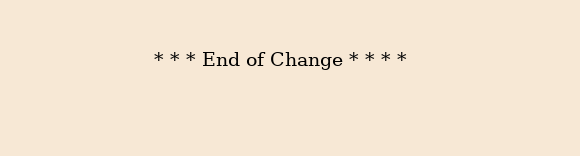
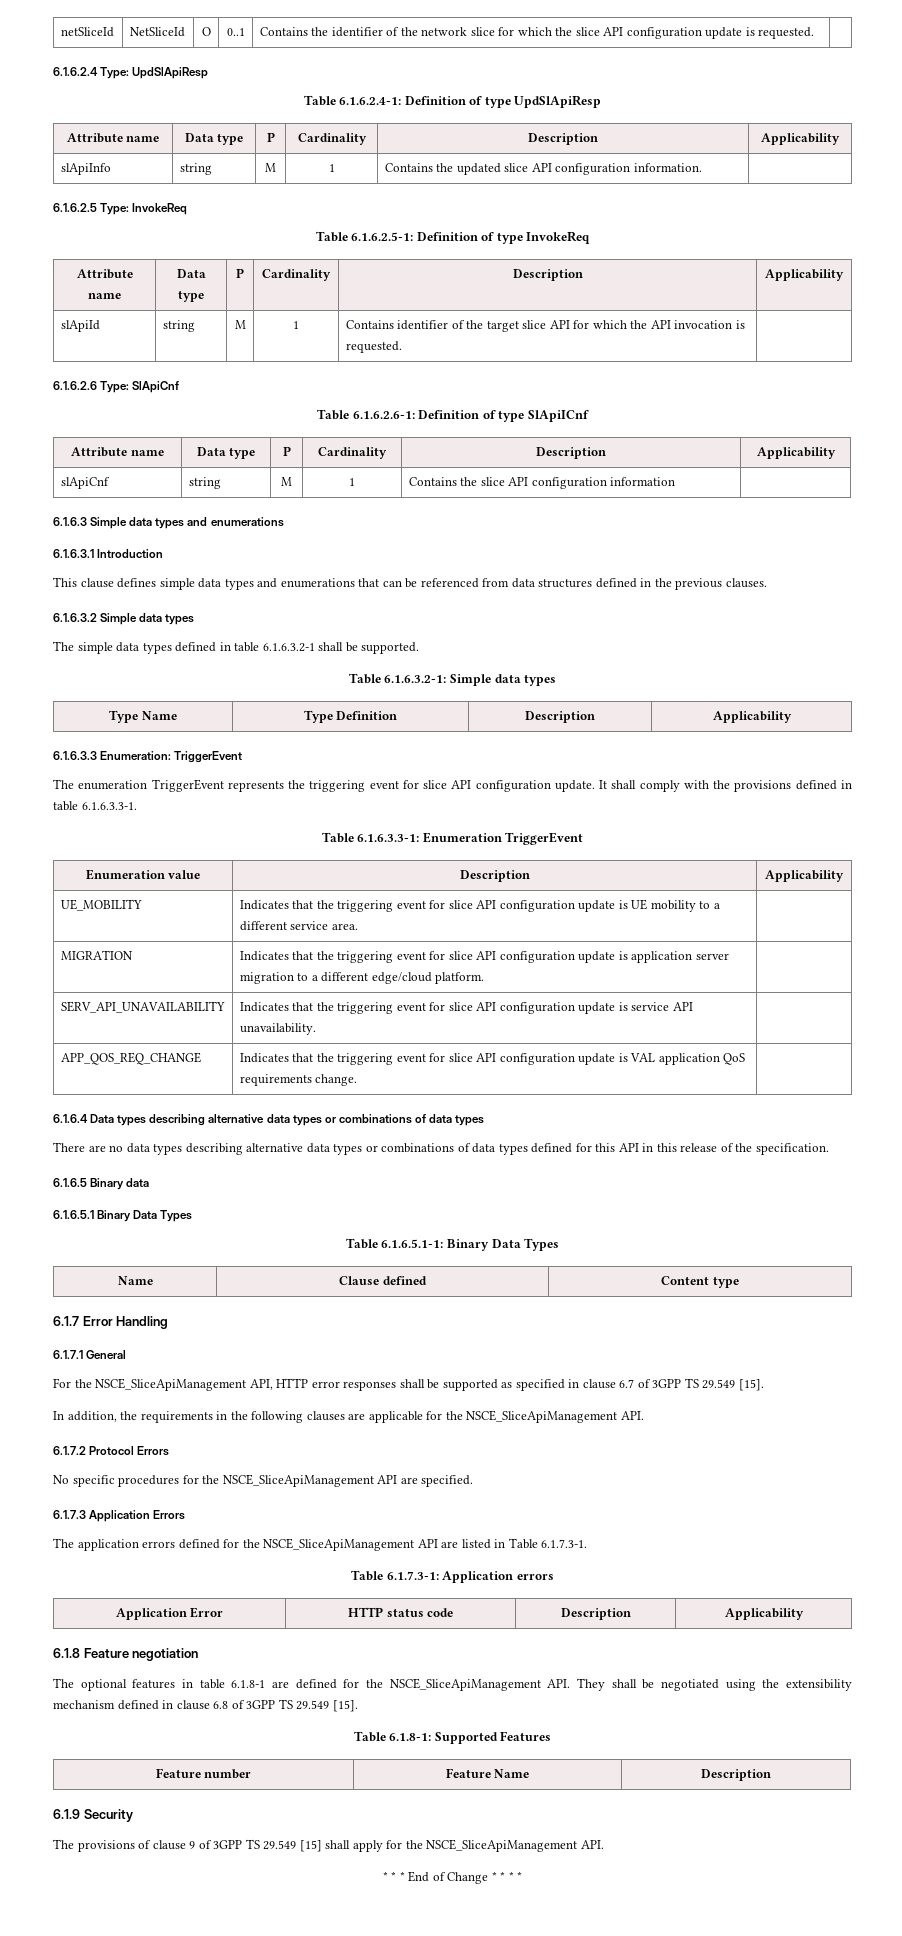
(154, 59) none -> [60,27,114,37] [129,27,185,37] [201,27,211,36] [226,28,245,36] [259,27,815,39] [53,67,209,79] [303,95,602,108] [66,133,160,143] [184,133,244,145] [266,132,275,142] [297,133,367,145] [528,133,598,145] [761,133,841,145] [60,163,111,175] [179,163,212,175] [265,163,276,172] [328,164,335,172] [384,163,702,175] [53,203,188,215] [315,231,591,244] [76,269,133,279] [88,293,121,299] [176,269,206,278] [178,290,204,302] [236,268,244,278] [262,269,331,281] [512,269,583,281] [765,269,845,281] [60,320,100,332] [162,320,195,332] [234,320,246,329] [293,321,299,329] [345,320,745,332] [345,341,402,353] [53,381,180,393] [317,409,589,422] [71,447,164,457] [196,447,256,459] [282,446,291,456] [318,447,387,459] [536,447,606,459] [756,447,836,459] [60,477,110,489] [188,477,221,489] [281,477,292,486] [349,478,355,486] [408,477,676,489] [53,517,284,529] [53,549,164,558] [53,577,767,590] [53,613,195,625] [53,641,420,654] [348,673,557,686] [109,710,177,723] [303,710,398,723] [525,711,595,723] [712,711,792,723] [53,751,243,763] [53,779,853,792] [53,801,137,811] [321,832,584,845] [85,869,201,880] [459,870,530,882] [765,870,845,882] [60,899,142,911] [239,899,720,912] [239,921,358,931] [60,950,133,960] [239,951,729,963] [239,972,485,984] [60,1001,225,1013] [239,1002,693,1014] [239,1023,316,1035] [60,1052,201,1065] [239,1053,746,1065] [239,1074,358,1086] [53,1114,485,1126] [53,1142,829,1155] [53,1178,150,1190] [53,1210,193,1222] [345,1238,560,1251] [117,1276,153,1285] [339,1276,427,1285] [661,1276,739,1288] [53,1316,169,1329] [53,1350,127,1359] [53,1378,764,1391] [53,1410,644,1423] [53,1446,170,1456] [53,1474,474,1487] [53,1510,186,1522] [53,1538,588,1551] [351,1570,554,1583] [115,1607,224,1620] [347,1607,454,1617] [560,1608,631,1620] [724,1608,804,1620] [53,1648,199,1661] [53,1678,852,1691] [53,1699,358,1712] [353,1731,552,1744] [155,1768,252,1779] [445,1768,530,1778] [701,1769,772,1781] [53,1809,133,1822] [53,1839,604,1852] netSliceId | NetSliceId | O | 0..1 | Contains the identifier of the network slice for which the slice API configuration update is requested. | // 6.1.6.2.4 Type: UpdSlApiResp // Table 6.1.6.2.4-1: Definition of type UpdSlApiResp // Attribute name | Data type | P | Cardinality | Description | Applicability // slApiInfo | string | M | 1 | Contains the updated slice API configuration information. | // 6.1.6.2.5 Type: InvokeReq // Table 6.1.6.2.5-1: Definition of type InvokeReq // Attribute name | Data type | P | Cardinality | Description | Applicability // slApiId | string | M | 1 | Contains identifier of the target slice API for which the API invocation is requested. | // 6.1.6.2.6 Type: SlApiCnf // Table 6.1.6.2.6-1: Definition of type SlApiICnf // Attribute name | Data type | P | Cardinality | Description | Applicability // slApiCnf | string | M | 1 | Contains the slice API configuration information | // 6.1.6.3 Simple data types and enumerations // 6.1.6.3.1 Introduction // This clause defines simple data types and enumerations that can be referenced from data structures defined in the previous clauses. // 6.1.6.3.2 Simple data types // The simple data types defined in table 6.1.6.3.2-1 shall be supported. // Table 6.1.6.3.2-1: Simple data types // Type Name | Type Definition | Description | Applicability // 6.1.6.3.3 Enumeration: TriggerEvent // The enumeration TriggerEvent represents the triggering event for slice API configuration update. It shall comply with the provisions defined in table 6.1.6.3.3-1. // Table 6.1.6.3.3-1: Enumeration TriggerEvent // Enumeration value | Description | Applicability // UE_MOBILITY | Indicates that the triggering event for slice API configuration update is UE mobility to a different service area. | // MIGRATION | Indicates that the triggering event for slice API configuration update is application server migration to a different edge/cloud platform. | // SERV_API_UNAVAILABILITY | Indicates that the triggering event for slice API configuration update is service API unavailability. | // APP_QOS_REQ_CHANGE | Indicates that the triggering event for slice API configuration update is VAL application QoS requirements change. | // 6.1.6.4 Data types describing alternative data types or combinations of data types // There are no data types describing alternative data types or combinations of data types defined for this API in this release of the specification. // 6.1.6.5 Binary data // 6.1.6.5.1 Binary Data Types // Table 6.1.6.5.1-1: Binary Data Types // Name | Clause defined | Content type // 6.1.7 Error Handling // 6.1.7.1 General // For the NSCE_SliceApiManagement API, HTTP error responses shall be supported as specified in clause 6.7 of 3GPP TS 29.549 [15]. // In addition, the requirements in the following clauses are applicable for the NSCE_SliceApiManagement API. // 6.1.7.2 Protocol Errors // No specific procedures for the NSCE_SliceApiManagement API are specified. // 6.1.7.3 Application Errors // The application errors defined for the NSCE_SliceApiManagement API are listed in Table 6.1.7.3-1. // Table 6.1.7.3-1: Application errors // Application Error | HTTP status code | Description | Applicability // 6.1.8 Feature negotiation // The optional features in table 6.1.8-1 are defined for the NSCE_SliceApiManagement API. They shall be negotiated using the extensibility mechanism defined in clause 6.8 of 3GPP TS 29.549 [15]. // Table 6.1.8-1: Supported Features // Feature number | Feature Name | Description // 6.1.9 Security // The provisions of clause 9 of 3GPP TS 29.549 [15] shall apply for the NSCE_SliceApiManagement API. //

